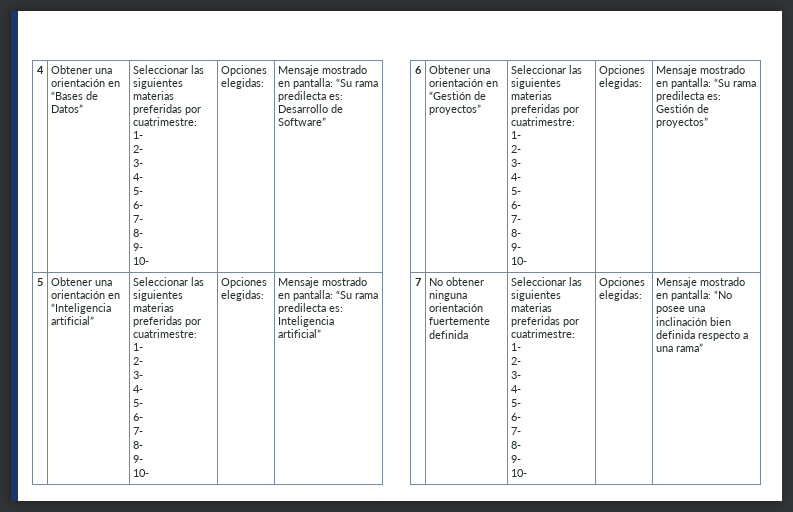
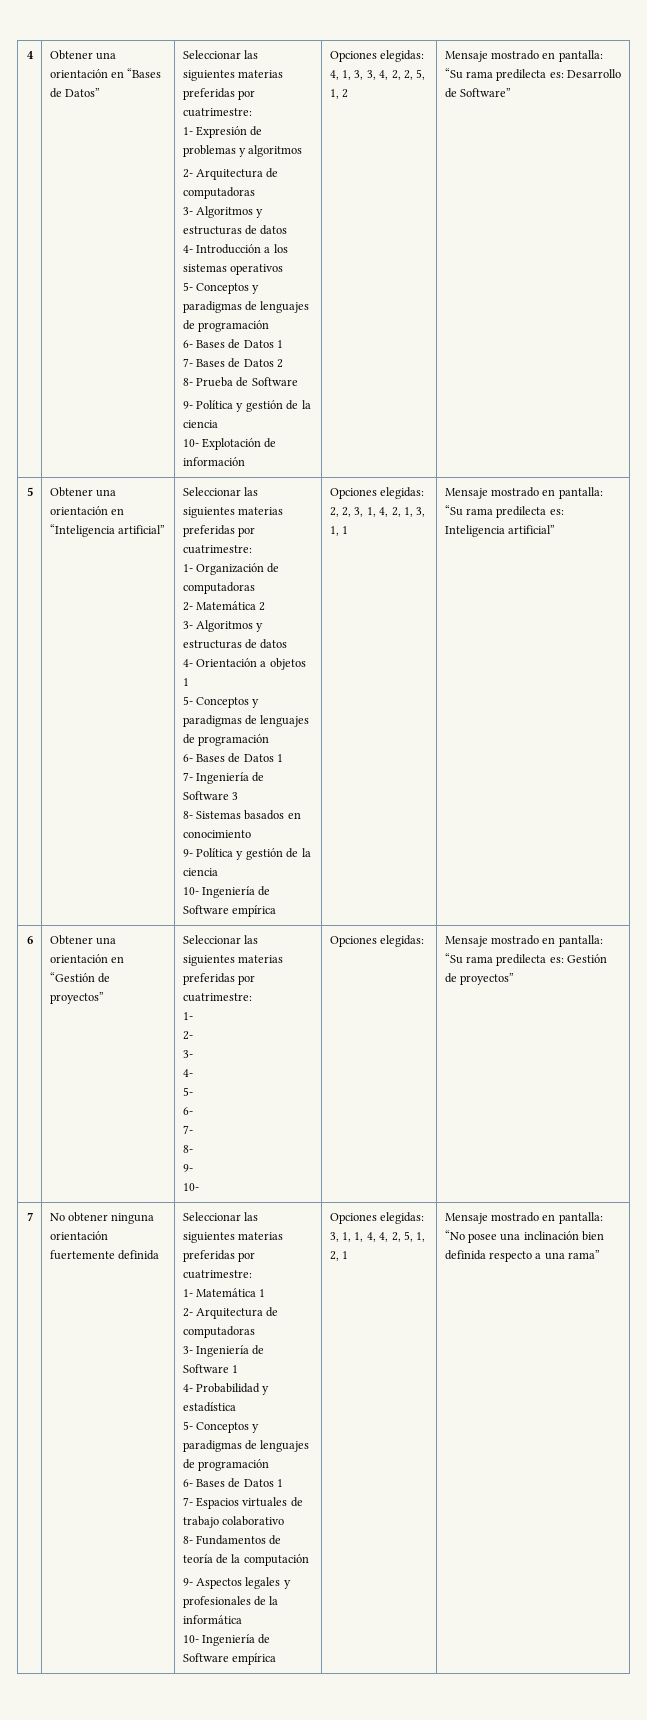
[133,145,144,153] [133,159,144,167] [133,173,144,181] [133,187,144,195] [133,201,144,209] [133,215,144,223] [133,229,144,237] [133,243,144,251] [133,257,150,265] [221,65,268,76] [221,78,265,89] // 2- // 3- // 4- // 5- // 6- // 7- // 8- // 9- // 10- | Opciones elegidas: -> [196,126,263,138] [182,145,303,157] [182,168,279,180] [182,187,255,199] [182,206,264,218] [182,225,288,235] [182,244,288,254] [182,264,284,275] [182,282,260,294] [182,301,310,313] [182,320,270,332] [182,339,284,349] [182,358,284,368] [182,377,298,387] [182,400,311,412] [182,420,218,428] [182,438,277,450] [182,457,245,466] [329,50,425,62] [329,69,426,80] [329,89,349,99] Expresión de problemas y algoritmos // 2- Arquitectura de computadoras // 3- Algoritmos y estructuras de datos // 4- Introducción a los sistemas operativos // 5- Conceptos y paradigmas de lenguajes de programación // 6- Bases de Datos 1 // 7- Bases de Datos 2 // 8- Prueba de Software // 9- Política y gestión de la ciencia // 10- Explotación de información | Opciones elegidas: 4, 1, 3, 3, 4, 2, 2, 5, 1, 2
[133,357,144,365] [133,371,144,379] [133,385,144,393] [133,399,144,407] [133,413,144,421] [133,427,144,435] [133,441,144,449] [133,455,144,463] [133,469,150,477] [221,277,268,288] [221,290,265,301] // 2- // 3- // 4- // 5- // 6- // 7- // 8- // 9- // 10- | Opciones elegidas: -> [196,563,280,575] [182,582,255,594] [182,601,266,611] [182,620,264,632] [182,639,288,649] [182,658,306,670] [182,678,189,686] [182,696,260,708] [182,715,310,727] [182,734,270,746] [182,753,284,763] [182,772,265,784] [182,791,239,800] [182,810,301,820] [182,830,251,838] [182,848,311,860] [182,868,218,876] [182,886,271,898] [182,905,277,917] [329,487,425,499] [329,507,426,517] [329,526,349,536] Organización de computadoras // 2- Matemática 2 // 3- Algoritmos y estructuras de datos // 4- Orientación a objetos 1 // 5- Conceptos y paradigmas de lenguajes de programación // 6- Bases de Datos 1 // 7- Ingeniería de Software 3 // 8- Sistemas basados en conocimiento // 9- Política y gestión de la ciencia // 10- Ingeniería de Software empírica | Opciones elegidas: 2, 2, 3, 1, 4, 2, 1, 3, 1, 1
[511,357,522,365] [511,371,522,379] [511,385,522,393] [511,399,522,407] [511,413,522,421] [511,427,522,435] [511,441,522,449] [511,455,522,463] [511,469,528,477] [599,277,646,288] [599,290,643,301] // 2- // 3- // 4- // 5- // 6- // 7- // 8- // 9- // 10- | Opciones elegidas: -> [196,1288,266,1297] [182,1307,279,1319] [182,1326,255,1338] [182,1345,265,1357] [182,1364,239,1373] [182,1383,270,1395] [182,1402,236,1412] [182,1421,260,1433] [182,1440,310,1452] [182,1459,270,1471] [182,1478,284,1488] [182,1497,303,1509] [182,1516,285,1528] [182,1535,282,1545] [182,1554,309,1566] [182,1577,291,1589] [182,1596,279,1608] [182,1615,242,1624] [182,1634,271,1646] [182,1653,277,1665] [329,1212,425,1224] [329,1231,426,1242] [329,1251,349,1261] Matemática 1 // 2- Arquitectura de computadoras // 3- Ingeniería de Software 1 // 4- Probabilidad y estadística // 5- Conceptos y paradigmas de lenguajes de programación // 6- Bases de Datos 1 // 7- Espacios virtuales de trabajo colaborativo // 8- Fundamentos de teoría de la computación // 9- Aspectos legales y profesionales de la informática // 10- Ingeniería de Software empírica | Opciones elegidas: 3, 1, 1, 4, 4, 2, 5, 1, 2, 1

